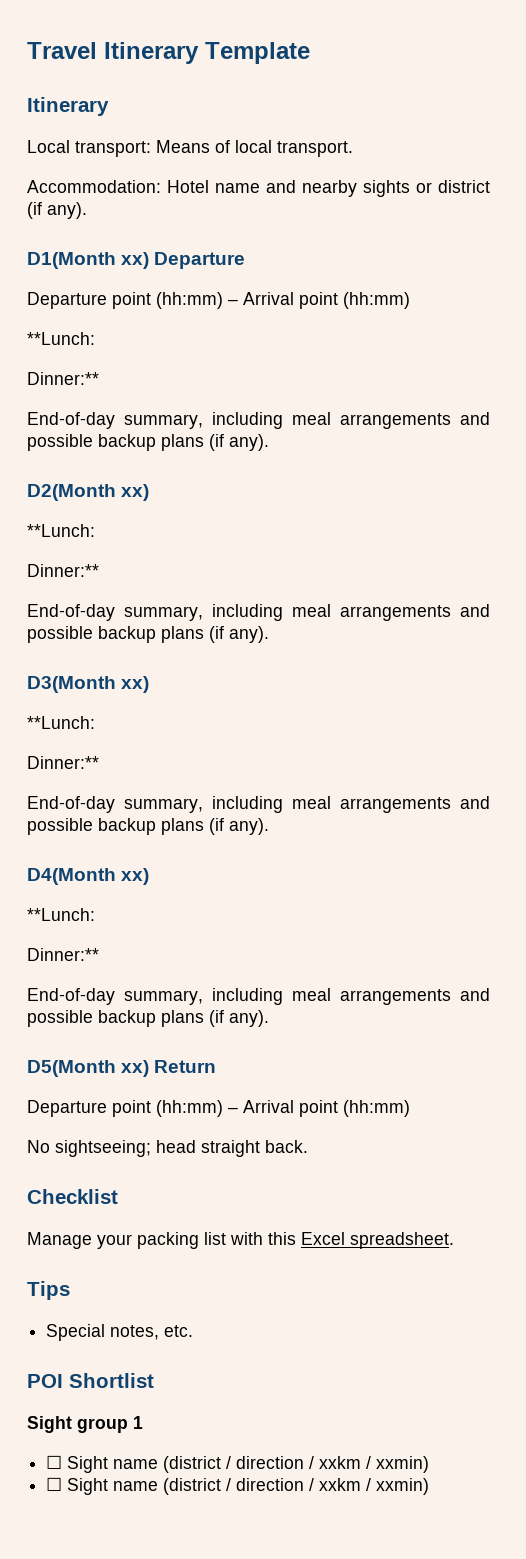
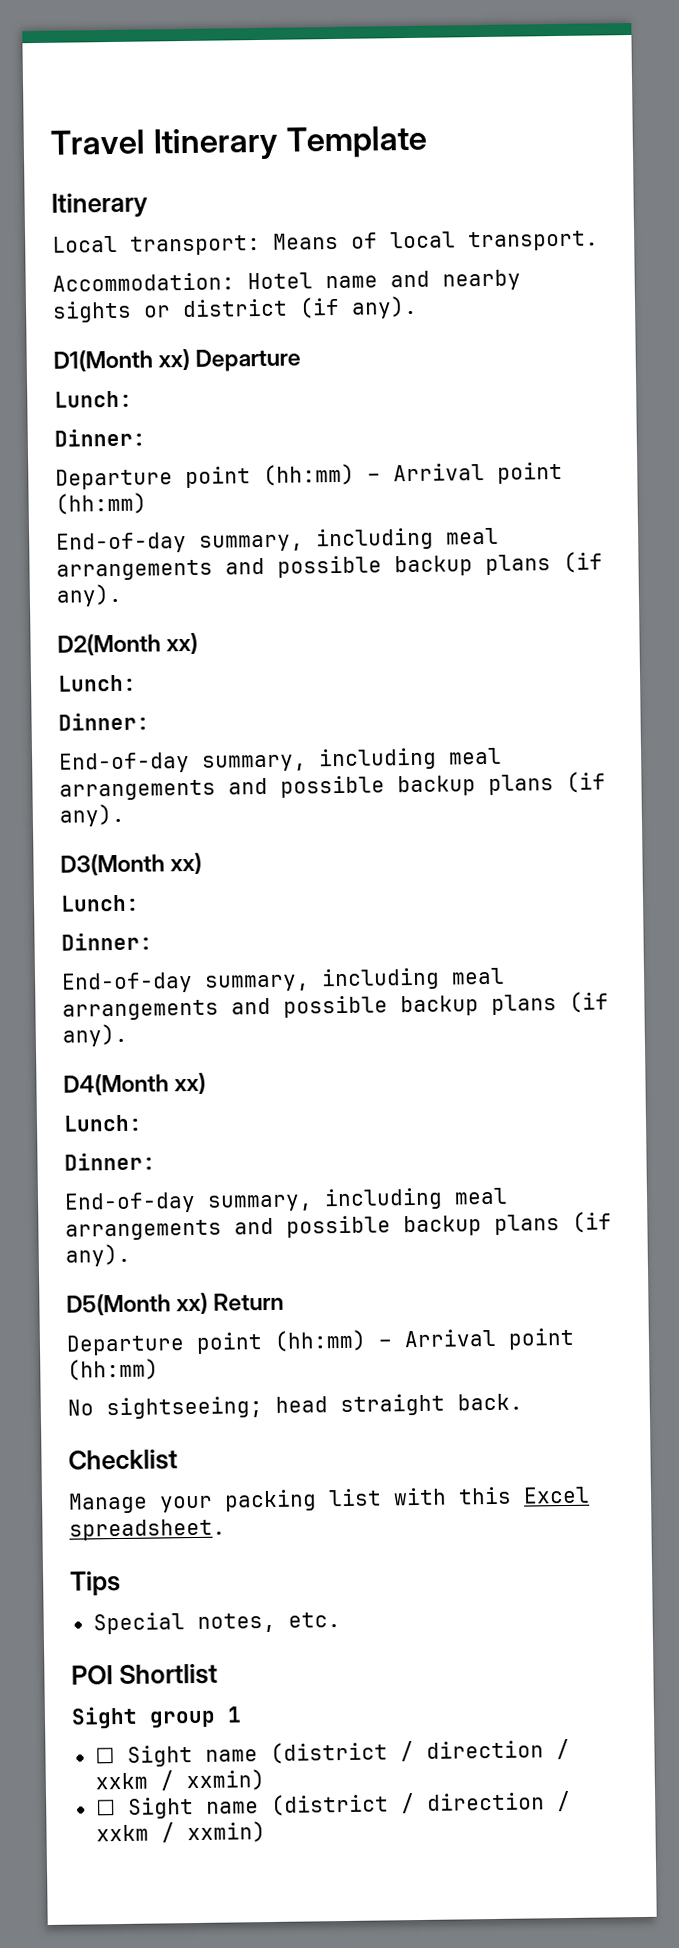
[27,292,410,309] [27,332,95,345] [27,372,99,385] // Departure point (hh:mm) – Arrival point (hh:mm) // **Lunch: // Dinner:** -> [54,390,133,408] [54,428,146,447] [55,461,563,490] [55,492,147,515] // Lunch: // Dinner: // Departure point (hh:mm) – Arrival point (hh:mm)
[27,524,95,537] [27,564,99,577] **Lunch: // Dinner:** -> [57,674,137,692] [58,712,150,731] Lunch: // Dinner:
[27,716,95,729] [27,756,99,769] **Lunch: // Dinner:** -> [60,894,140,912] [61,932,153,951] Lunch: // Dinner:
[27,908,95,921] [27,948,99,961] **Lunch: // Dinner:** -> [63,1114,143,1132] [64,1152,156,1171] Lunch: // Dinner:

